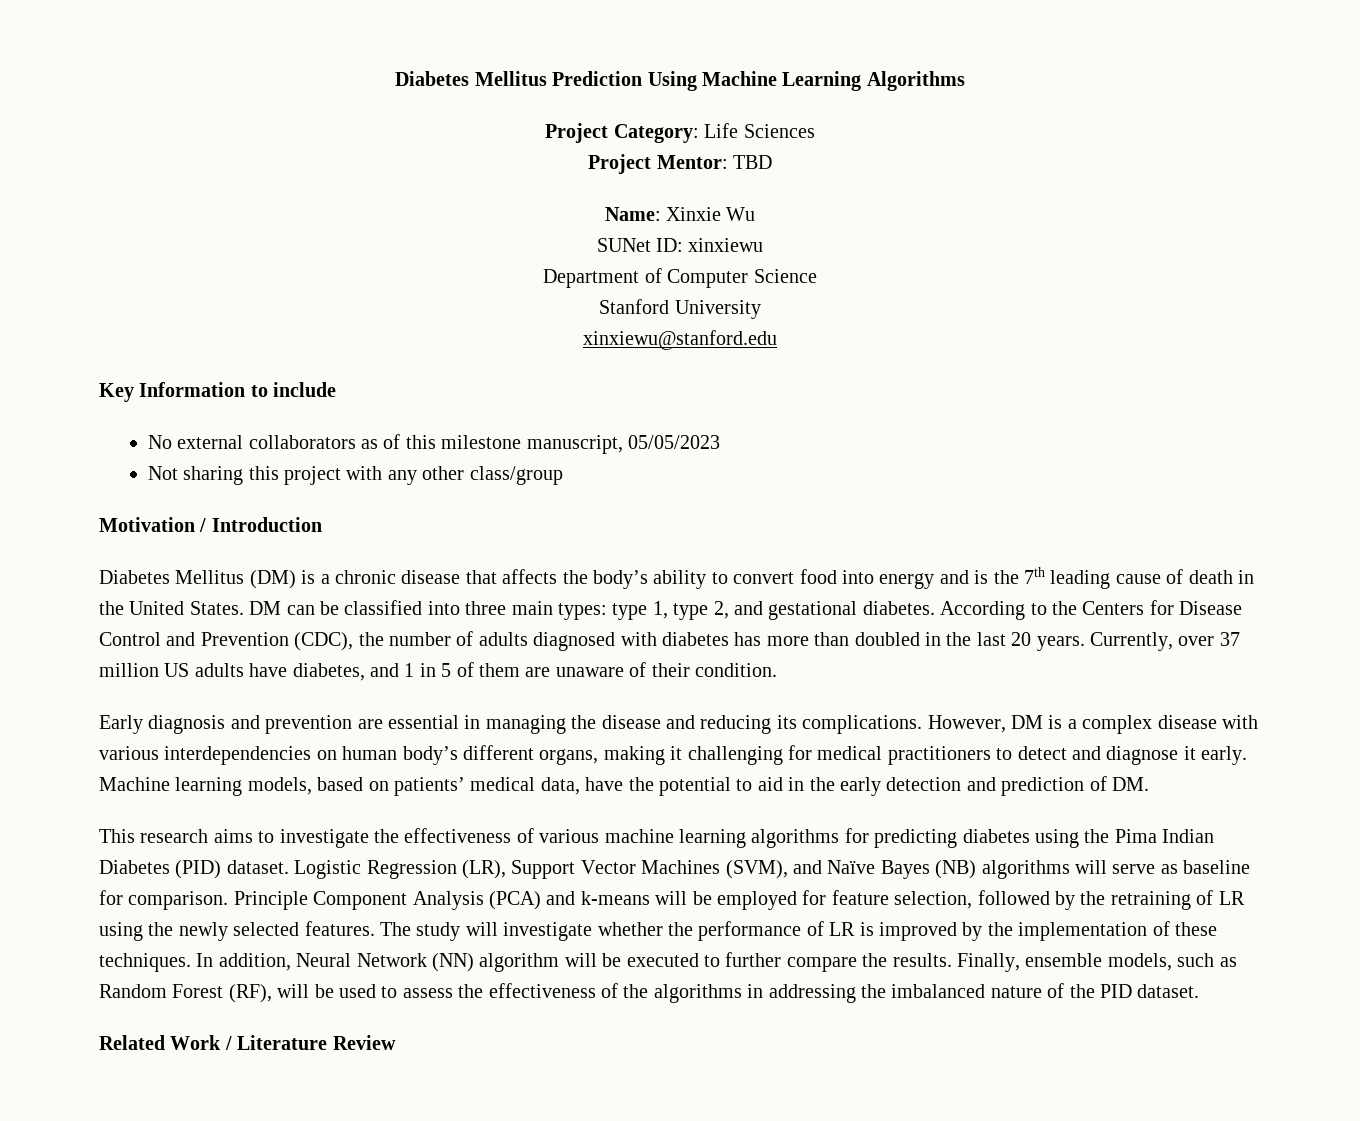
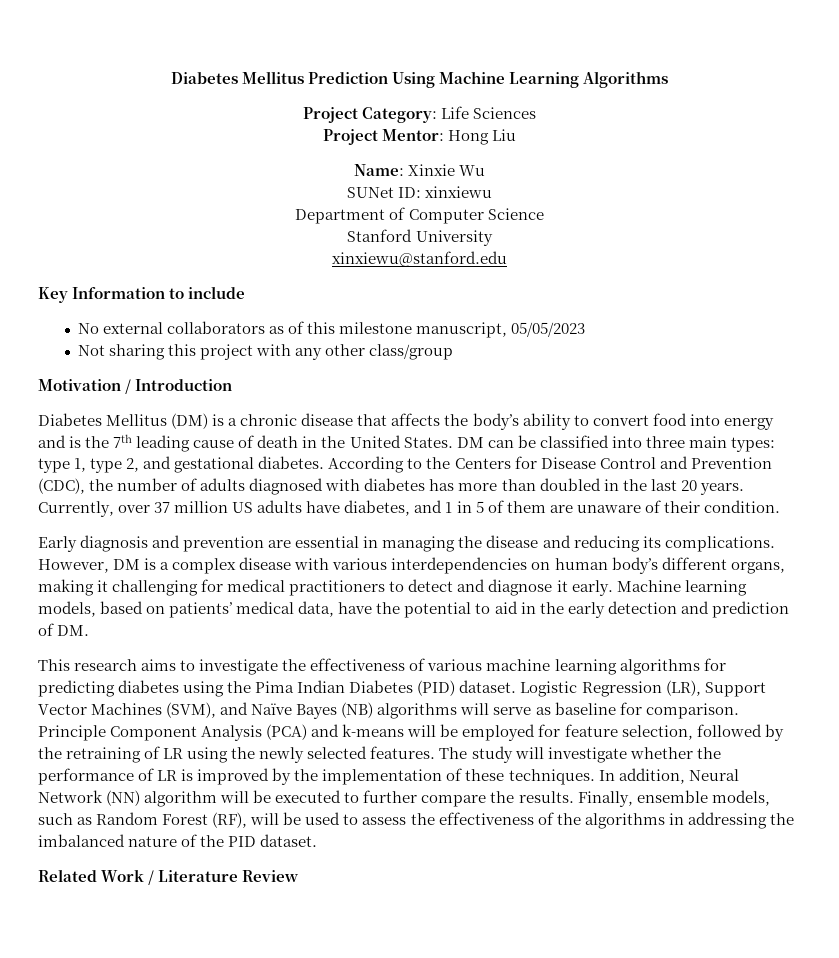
[732,155,772,169] TBD -> [448,129,517,145] Hong Liu

